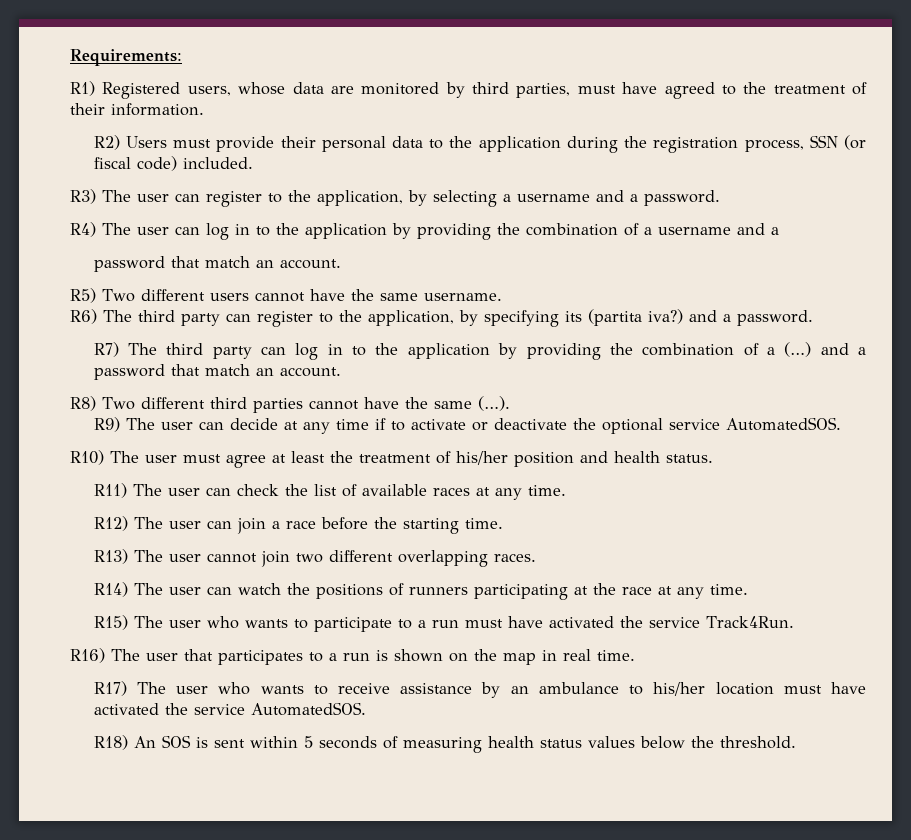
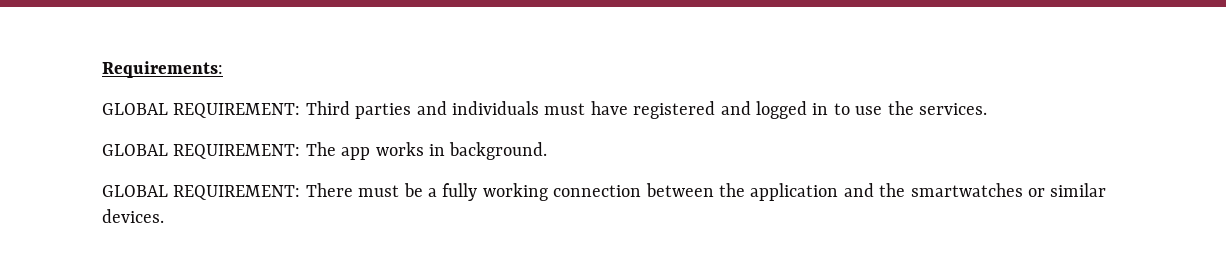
[70,81,867,99] [70,103,204,116] [93,135,867,153] [93,156,253,171] [70,189,720,207] [70,222,779,240] [93,256,341,272] [70,288,502,303] [70,309,813,327] [93,342,866,360] [93,364,341,380] [70,396,510,413] [93,417,841,434] [70,450,713,468] [93,483,566,500] [93,516,503,534] [93,549,536,567] [93,582,748,600] [93,615,794,632] [70,648,635,665] [93,681,867,698] [93,702,366,716] [93,735,796,753] R1) Registered users, whose data are monitored by third parties, must have agreed to the treatment of their information. // R2) Users must provide their personal data to the application during the registration process, SSN (or fiscal code) included. // R3) The user can register to the application, by selecting a username and a password. // R4) The user can log in to the application by providing the combination of a username and a // password that match an account. // R5) Two different users cannot have the same username. // R6) The third party can register to the application, by specifying its (partita iva?) and a password. // R7) The third party can log in to the application by providing the combination of a (…) and a password that match an account. // R8) Two different third parties cannot have the same (…). // R9) The user can decide at any time if to activate or deactivate the optional service AutomatedSOS. // R10) The user must agree at least the treatment of his/her position and health status. // R11) The user can check the list of available races at any time. // R12) The user can join a race before the starting time. // R13) The user cannot join two different overlapping races. // R14) The user can watch the positions of runners participating at the race at any time. // R15) The user who wants to participate to a run must have activated the service Track4Run. // R16) The user that participates to a run is shown on the map in real time. // R17) The user who wants to receive assistance by an ambulance to his/her location must have activated the service AutomatedSOS. // R18) An SOS is sent within 5 seconds of measuring health status values below the threshold. -> [102,101,987,119] [102,142,548,160] [102,183,1107,201] [102,209,164,223] GLOBAL REQUIREMENT: Third parties and individuals must have registered and logged in to use the services. // GLOBAL REQUIREMENT: The app works in background. // GLOBAL REQUIREMENT: There must be a fully working connection between the application and the smartwatches or similar devices.

